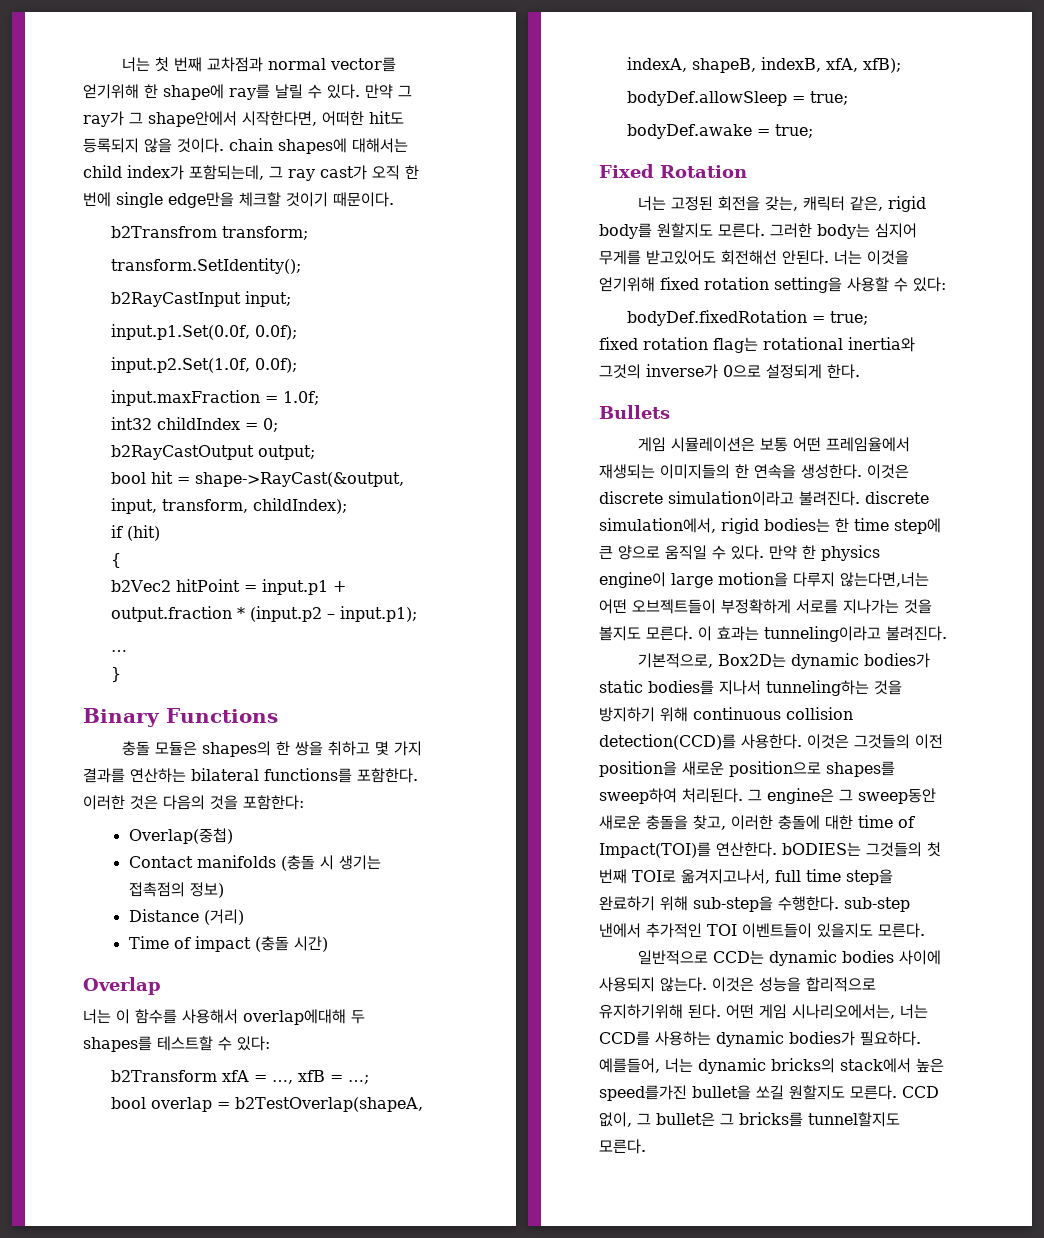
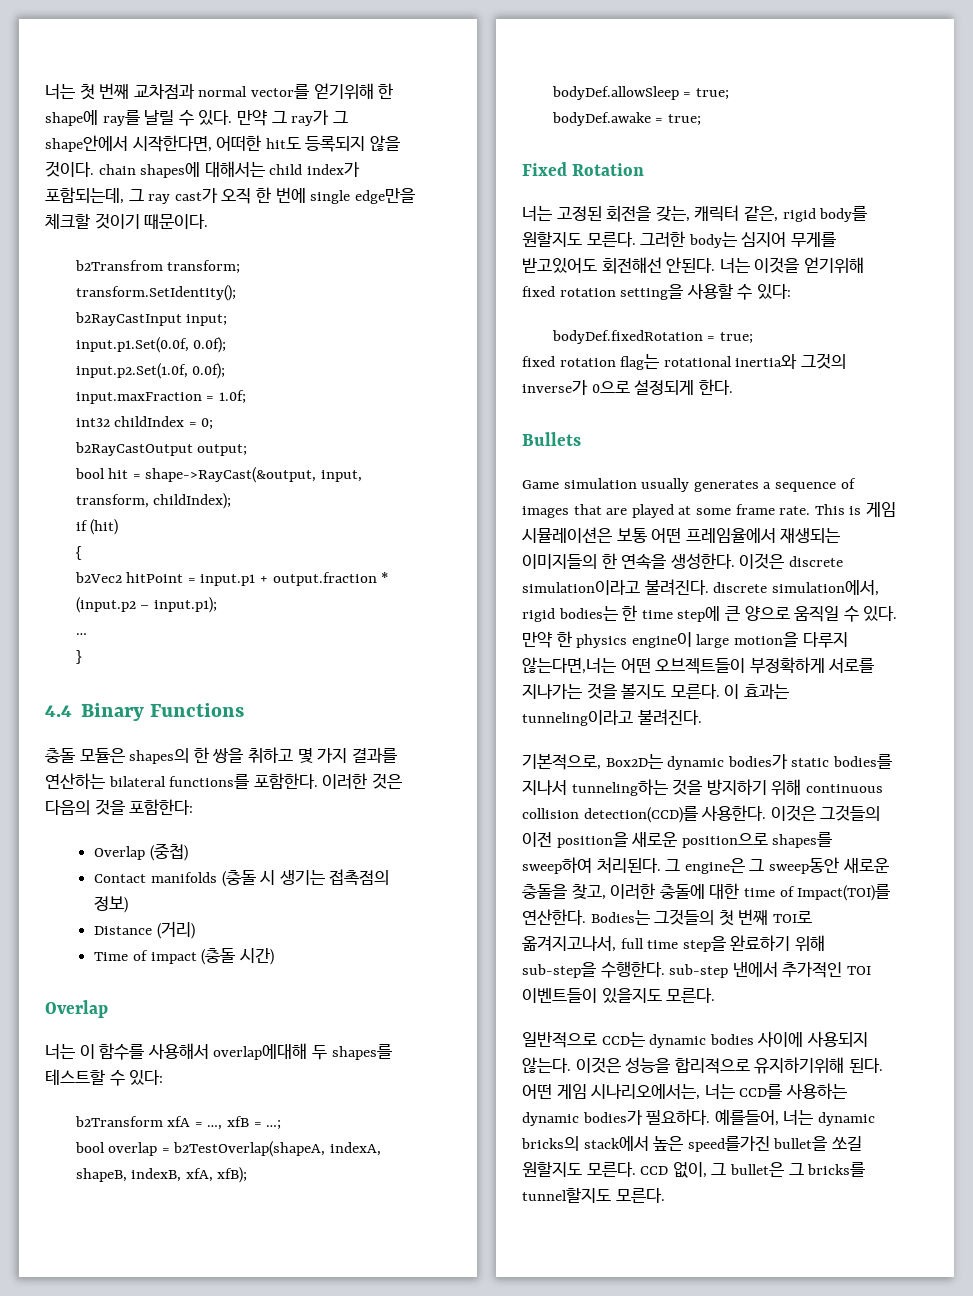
(121, 674) none -> [45,705,72,717] 4.4
[128,828,233,844] Overlap(중첩) -> [94,843,188,861] Overlap (중첩)
(670, 412) none -> [522,478,856,492] [522,504,862,518] Game simulation usually generates a sequence of images that are played at some frame rate. This is
[782,842,861,856] bODIES는 -> [590,910,650,925] Bodies는

